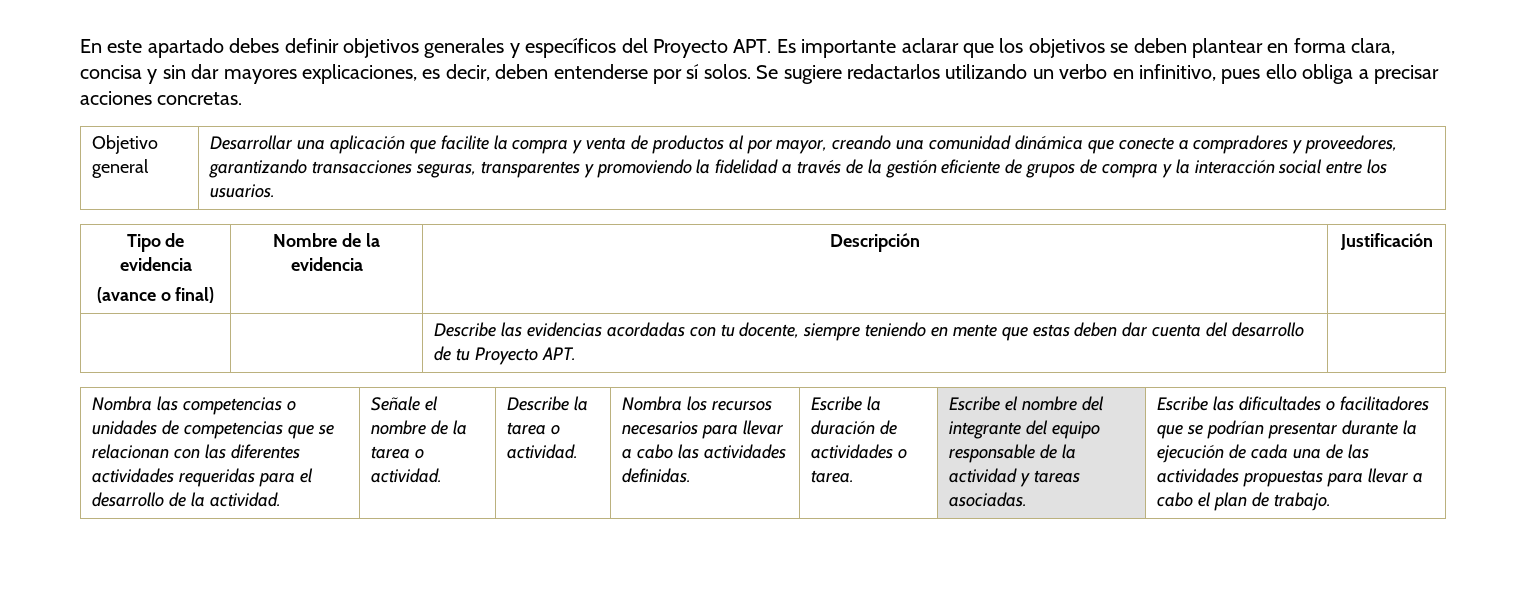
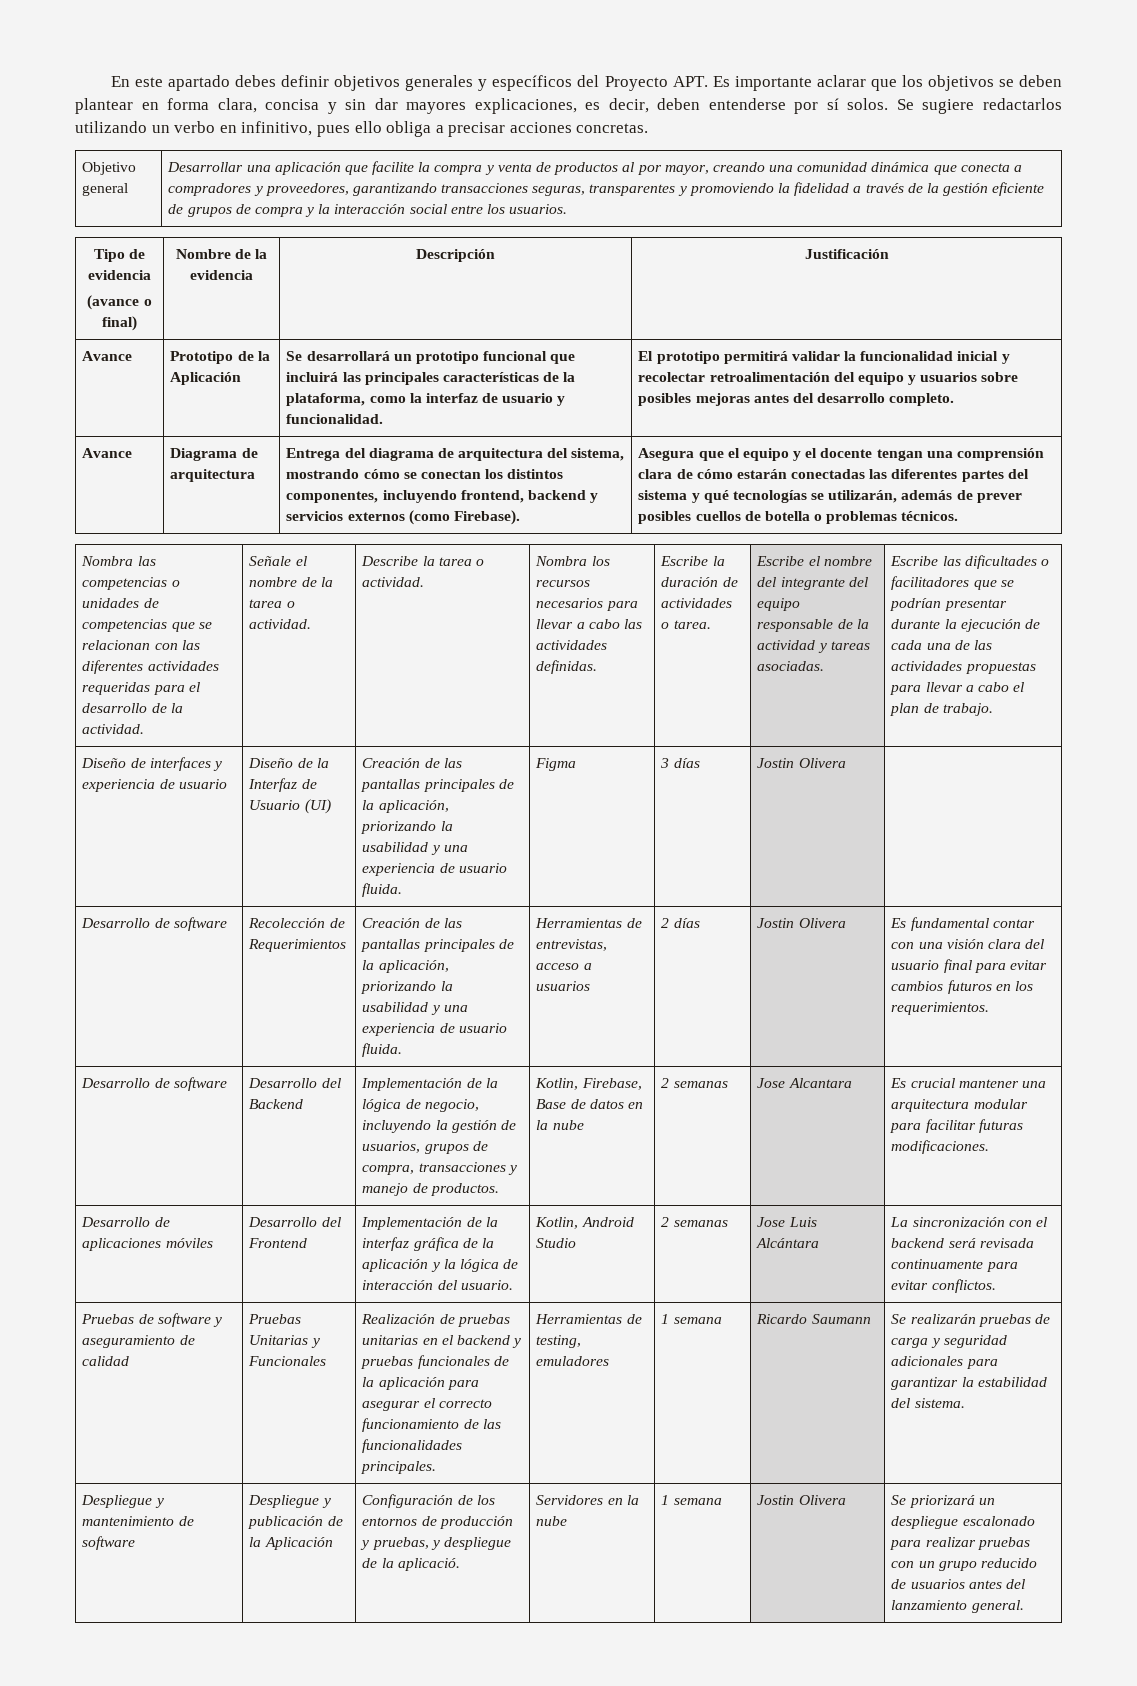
[1118,137,1174,150] conecte -> [960,163,1010,172] conecta
[434,322,1304,341] [434,346,576,365] | | Describe las evidencias acordadas con tu docente, siempre teniendo en mente que estas deben dar cuenta del desarrollo de tu Proyecto APT. | -> [82,351,133,361] [170,351,270,364] [170,372,242,385] [286,351,576,364] [286,372,576,385] [286,393,566,406] [286,414,384,424] [638,351,1010,364] [638,372,1019,385] [638,393,955,406] [82,448,133,458] [170,448,258,461] [170,469,256,482] [286,448,625,461] [286,469,564,479] [286,490,599,503] [286,510,520,525] [638,448,1045,461] [638,469,1029,482] [638,490,1022,503] [638,511,959,524] Avance | Prototipo de la Aplicación | Se desarrollará un prototipo funcional que incluirá las principales características de la plataforma, como la interfaz de usuario y funcionalidad. | El prototipo permitirá validar la funcionalidad inicial y recolectar retroalimentación del equipo y usuarios sobre posibles mejoras antes del desarrollo completo. // Avance | Diagrama de arquitectura | Entrega del diagrama de arquitectura del sistema, mostrando cómo se conectan los distintos componentes, incluyendo frontend, backend y servicios externos (como Firebase). | Asegura que el equipo y el docente tengan una comprensión clara de cómo estarán conectadas las diferentes partes del sistema y qué tecnologías se utilizarán, además de prever posibles cuellos de botella o problemas técnicos.
(1331, 501) none -> [81,757,222,771] [82,779,227,792] [248,758,329,768] [248,778,317,792] [249,799,331,814] [362,758,462,768] [361,779,514,792] [362,800,449,813] [361,821,453,834] [362,842,468,855] [362,863,507,876] [362,883,403,897] [535,758,577,771] [660,758,700,768] [757,758,846,768] [81,917,227,931] [248,918,345,928] [248,939,347,952] [362,918,462,928] [361,939,514,952] [362,960,449,973] [361,981,453,994] [362,1002,468,1015] [362,1023,507,1036] [362,1043,403,1057] [535,918,642,928] [536,939,608,951] [536,963,592,970] [536,981,591,991] [661,918,700,928] [757,918,846,928] [890,917,1035,931] [891,939,1045,949] [891,959,1047,973] [891,980,1033,994] [891,1002,990,1015] [81,1077,227,1091] [248,1078,341,1088] [249,1099,304,1109] [361,1078,498,1091] [362,1099,479,1112] [362,1120,516,1133] [362,1141,488,1154] [362,1162,517,1175] [362,1183,499,1196] [535,1078,642,1090] [536,1099,643,1109] [536,1120,584,1130] [661,1078,728,1088] [757,1078,852,1088] [890,1078,1046,1088] [891,1099,1028,1112] [890,1119,1023,1133] [891,1140,990,1154] [81,1217,170,1227] [82,1238,213,1251] [248,1217,341,1227] [248,1238,308,1248] [361,1217,498,1230] [362,1237,494,1251] [362,1259,519,1272] [362,1280,513,1290] [535,1217,634,1229] [536,1238,577,1248] [661,1217,728,1227] [757,1217,817,1227] [756,1238,820,1248] [890,1217,1047,1227] [891,1238,1034,1248] [891,1259,1018,1272] [891,1279,996,1293] [81,1313,222,1327] [82,1335,195,1348] [82,1356,130,1366] [248,1314,302,1324] [249,1335,320,1348] [248,1356,327,1366] [361,1314,510,1327] [362,1335,522,1348] [361,1355,509,1369] [362,1377,479,1390] [362,1398,492,1411] [362,1418,501,1432] [362,1439,463,1453] [361,1461,437,1474] [535,1314,642,1324] [536,1335,582,1348] [536,1356,610,1366] [661,1314,722,1324] [756,1314,871,1324] [891,1314,1050,1327] [891,1335,1007,1348] [891,1356,998,1369] [891,1377,1047,1390] [891,1398,965,1408] [81,1495,164,1508] [82,1516,194,1526] [82,1536,136,1550] [248,1495,331,1508] [248,1516,343,1529] [249,1537,333,1550] [362,1494,495,1508] [362,1516,513,1529] [360,1537,511,1550] [362,1558,460,1571] [536,1495,639,1505] [536,1516,568,1526] [661,1495,722,1505] [757,1495,846,1505] [891,1495,995,1508] [891,1516,1035,1529] [890,1537,1030,1550] [891,1558,1037,1571] [891,1579,1025,1589] [891,1600,1024,1613] // Diseño de interfaces y experiencia de usuario | Diseño de la Interfaz de Usuario (UI) | Creación de las pantallas principales de la aplicación, priorizando la usabilidad y una experiencia de usuario fluida. | Figma | 3 días | Jostin Olivera | // Desarrollo de software | Recolección de Requerimientos | Creación de las pantallas principales de la aplicación, priorizando la usabilidad y una experiencia de usuario fluida. | Herramientas de entrevistas, acceso a usuarios | 2 días | Jostin Olivera | Es fundamental contar con una visión clara del usuario final para evitar cambios futuros en los requerimientos. // Desarrollo de software | Desarrollo del Backend | Implementación de la lógica de negocio, incluyendo la gestión de usuarios, grupos de compra, transacciones y manejo de productos. | Kotlin, Firebase, Base de datos en la nube | 2 semanas | Jose Alcantara | Es crucial mantener una arquitectura modular para facilitar futuras modificaciones. // Desarrollo de aplicaciones móviles | Desarrollo del Frontend | Implementación de la interfaz gráfica de la aplicación y la lógica de interacción del usuario. | Kotlin, Android Studio | 2 semanas | Jose Luis Alcántara | La sincronización con el backend será revisada continuamente para evitar conflictos. // Pruebas de software y aseguramiento de calidad | Pruebas Unitarias y Funcionales | Realización de pruebas unitarias en el backend y pruebas funcionales de la aplicación para asegurar el correcto funcionamiento de las funcionalidades principales. | Herramientas de testing, emuladores | 1 semana | Ricardo Saumann | Se realizarán pruebas de carga y seguridad adicionales para garantizar la estabilidad del sistema. // Despliegue y mantenimiento de software | Despliegue y publicación de la Aplicación | Configuración de los entornos de producción y pruebas, y despliegue de la aplicació. | Servidores en la nube | 1 semana | Jostin Olivera | Se priorizará un despliegue escalonado para realizar pruebas con un grupo reducido de usuarios antes del lanzamiento general.

